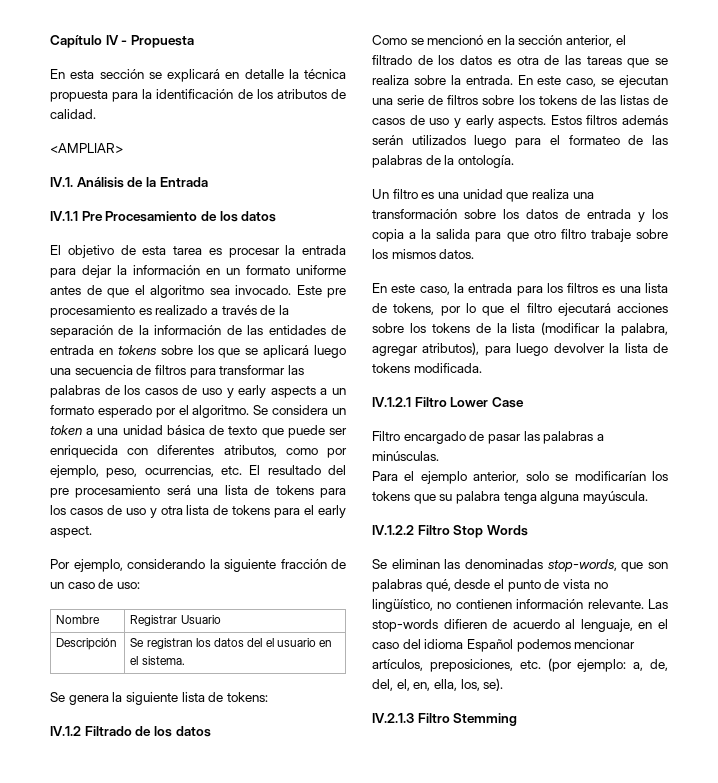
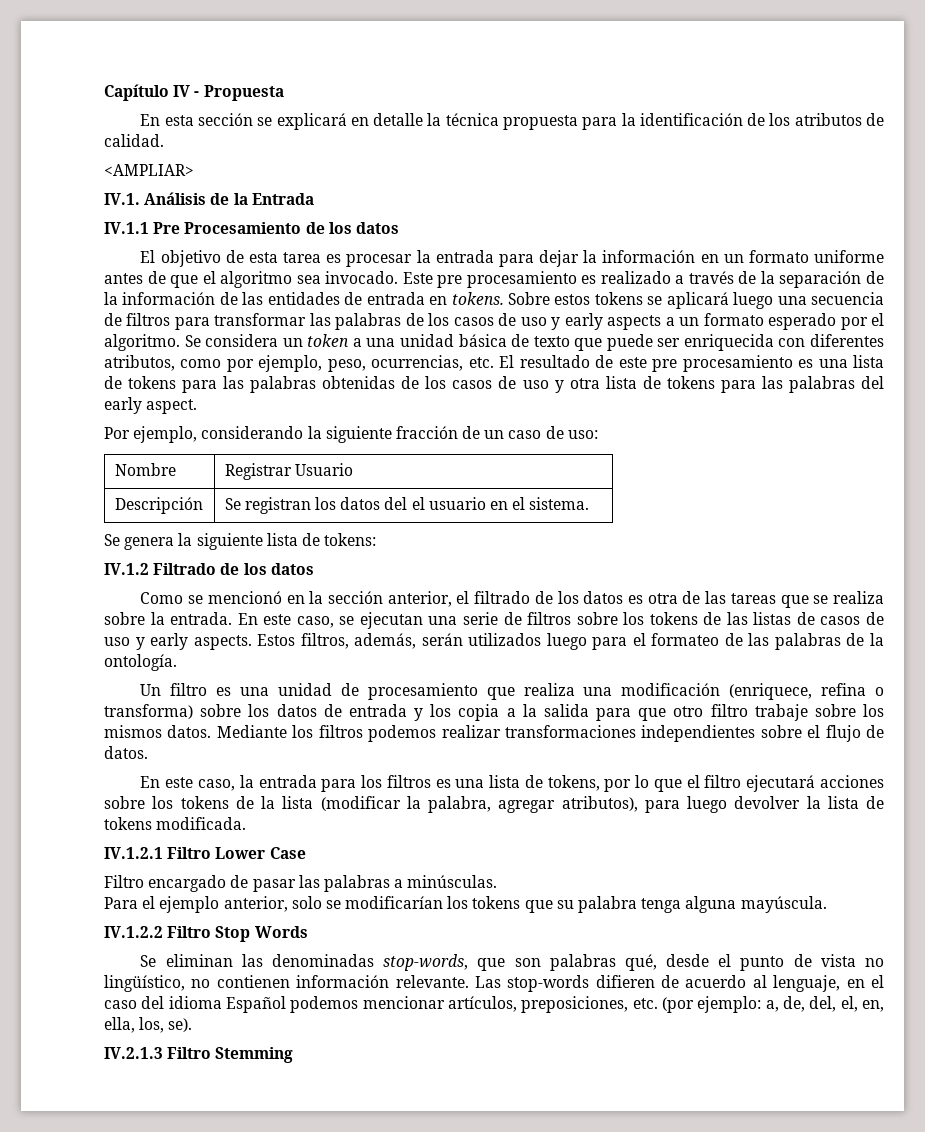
[117,345,241,358] tokens sobre los que -> [451,292,643,305] tokens. Sobre estos tokens
[328,465,347,475] [50,485,191,498] del pre procesamiento será -> [595,355,814,372] de este pre procesamiento es
(347, 493) none -> [223,376,420,393] las palabras obtenidas de
[304,505,315,515] el -> [761,376,885,393] las palabras del
[586,115,668,125] filtros además -> [300,633,417,649] filtros, además,
(503, 194) none -> [340,683,478,700] de procesamiento
[372,209,457,219] transformación -> [621,683,884,700] [104,704,193,719] modificación (enriquece, refina o transforma)
(475, 254) none -> [216,725,884,742] [104,746,148,759] Mediante los filtros podemos realizar transformaciones independientes sobre el flujo de datos.

